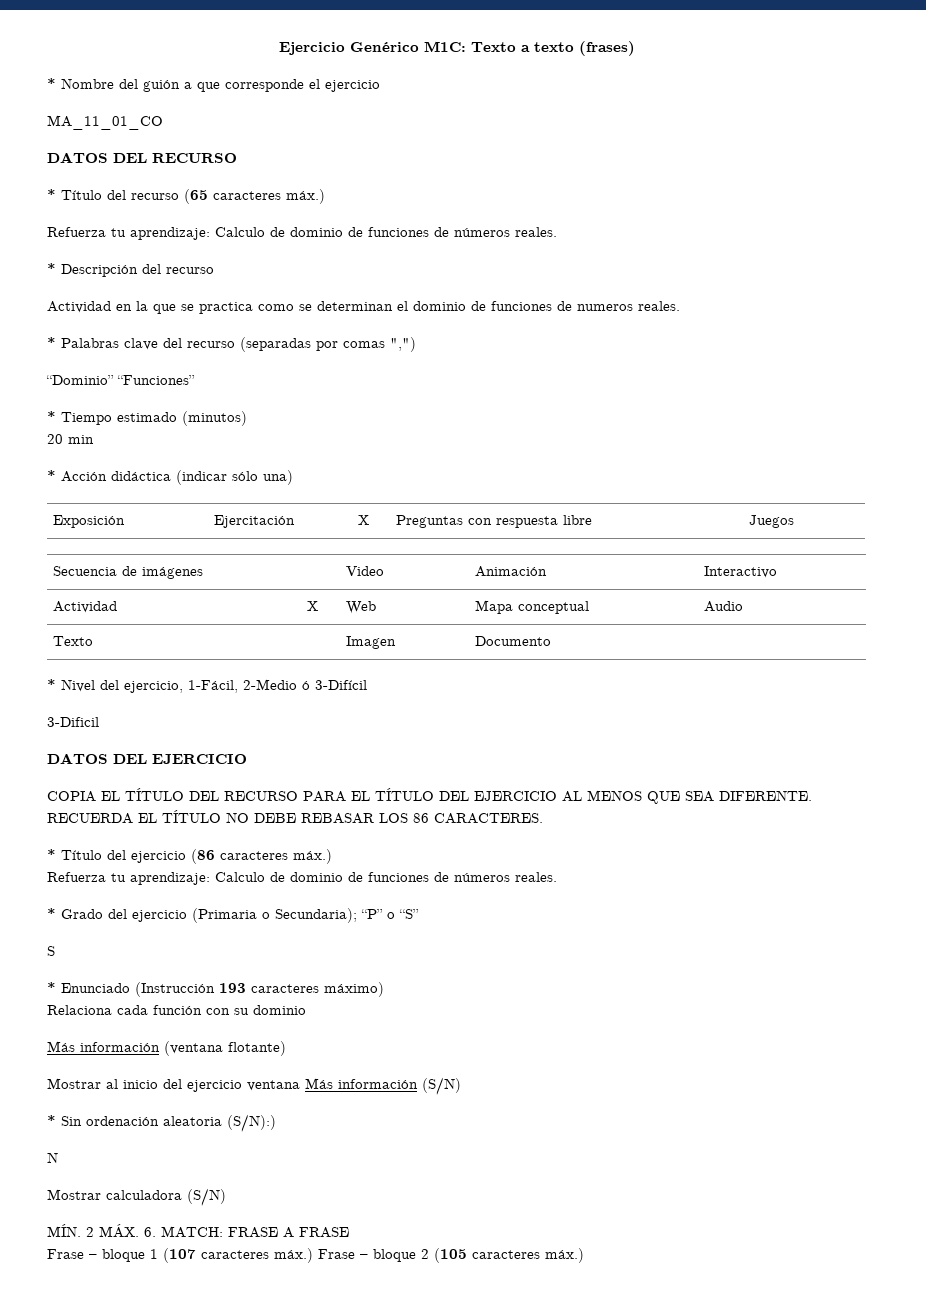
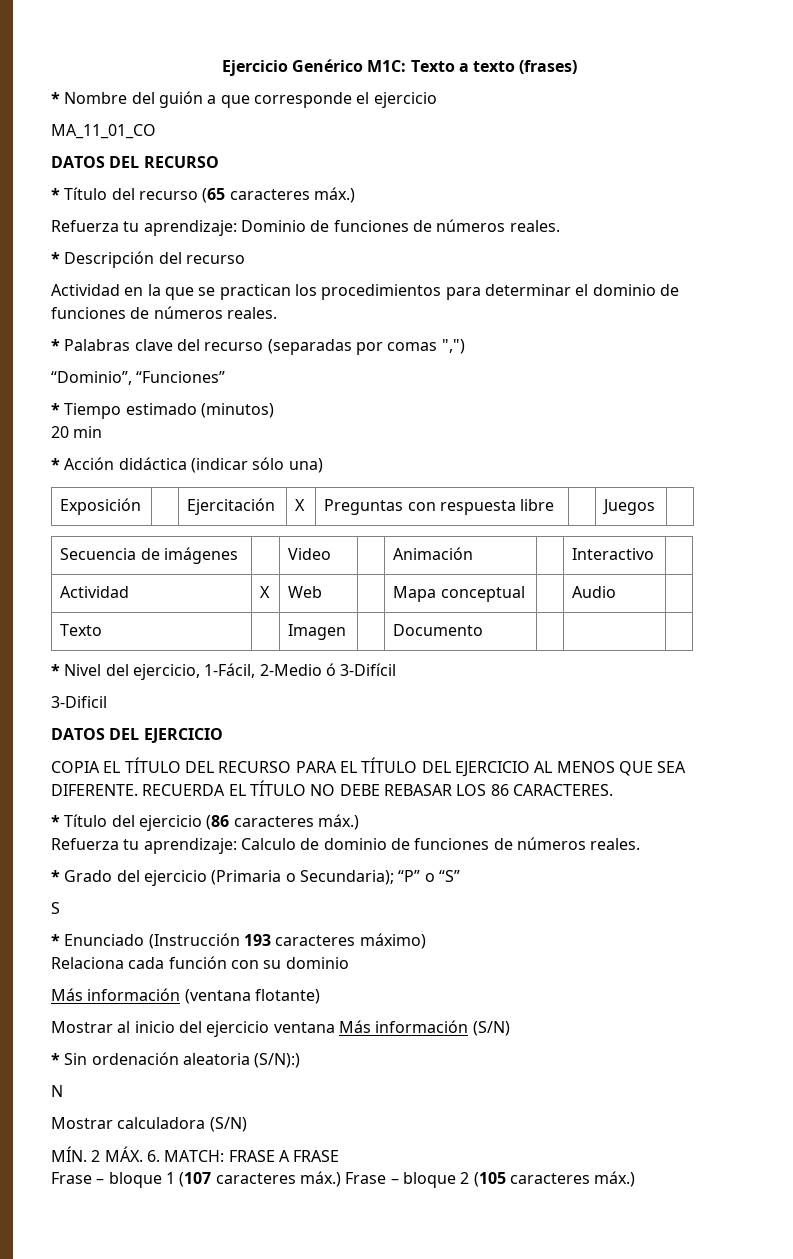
[215,227,343,237] Calculo de dominio -> [240,220,306,232] Dominio
[199,301,393,314] practica como se determinan -> [219,284,571,300] practican los procedimientos para determinar
[577,304,633,311] numeros -> [153,306,223,319] números
[46,375,114,385] “Dominio” -> [51,371,132,385] “Dominio”,

